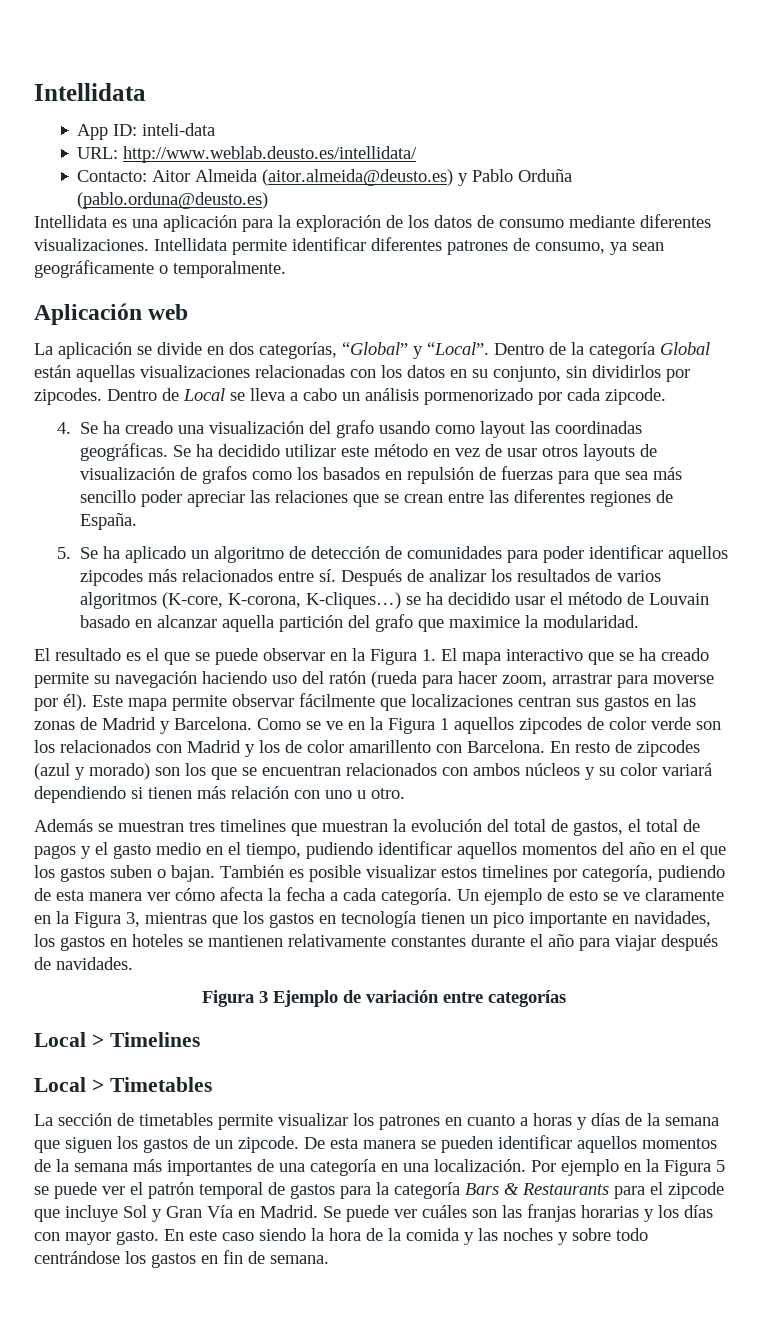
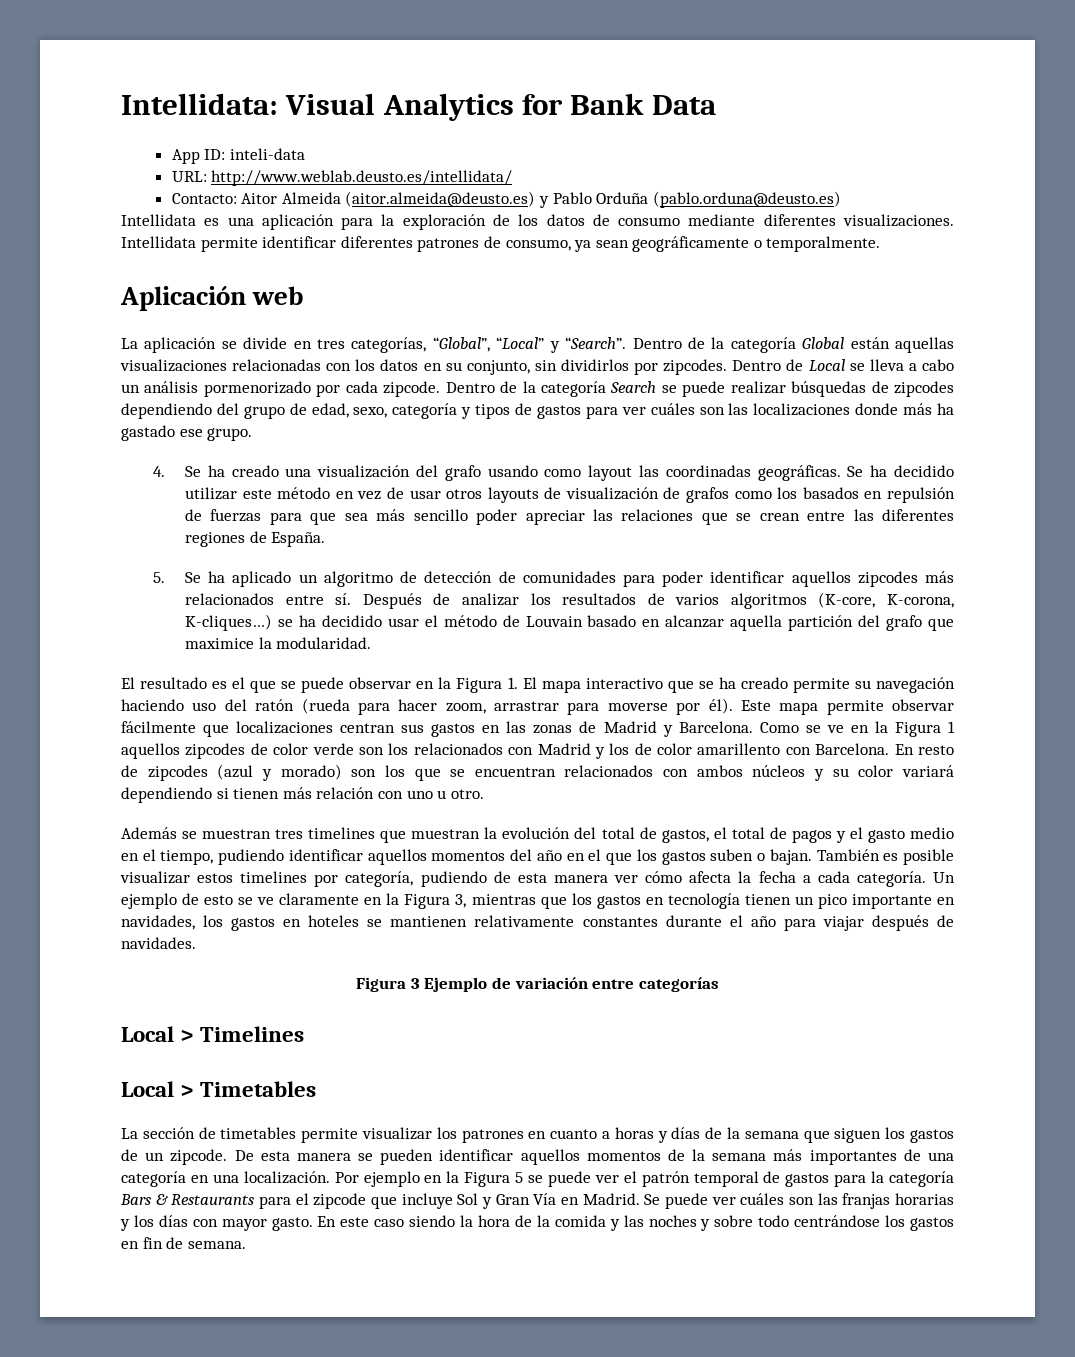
[34,83,146,101] Intellidata -> [121,93,716,121] Intellidata: Visual Analytics for Bank Data
[229,342,489,359] dos categorías, “Global” y “Local”. -> [317,337,627,353] tres categorías, “Global”, “Local” y “Search”.
(666, 396) none -> [445,381,954,397] [121,403,955,419] [121,425,253,441] Dentro de la categoría Search se puede realizar búsquedas de zipcodes dependiendo del grupo de edad, sexo, categoría y tipos de gastos para ver cuáles son las localizaciones donde más ha gastado ese grupo.

